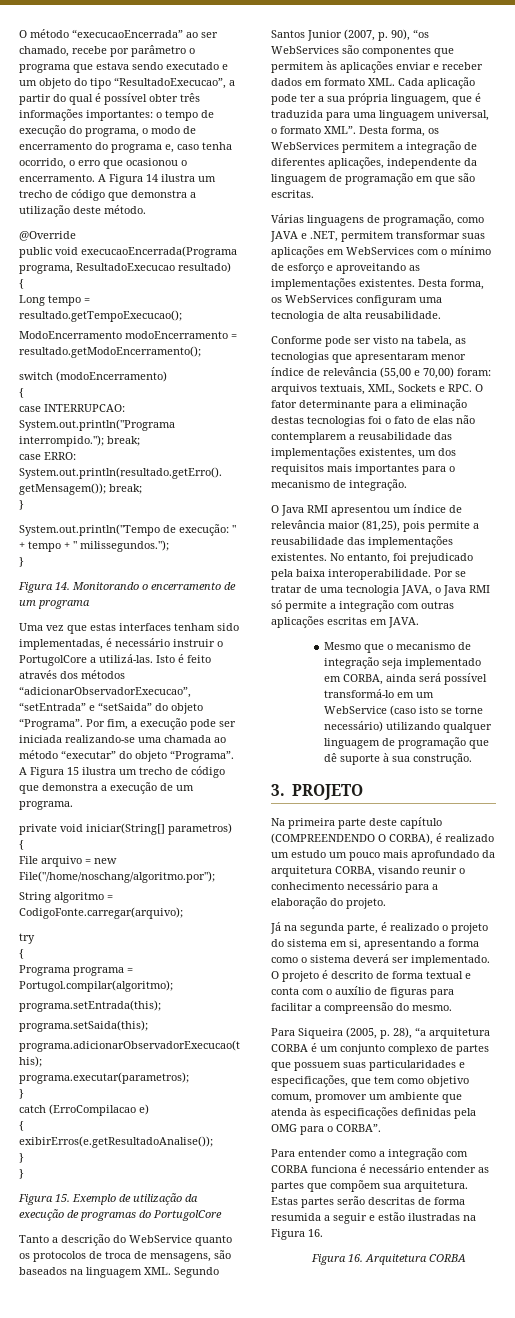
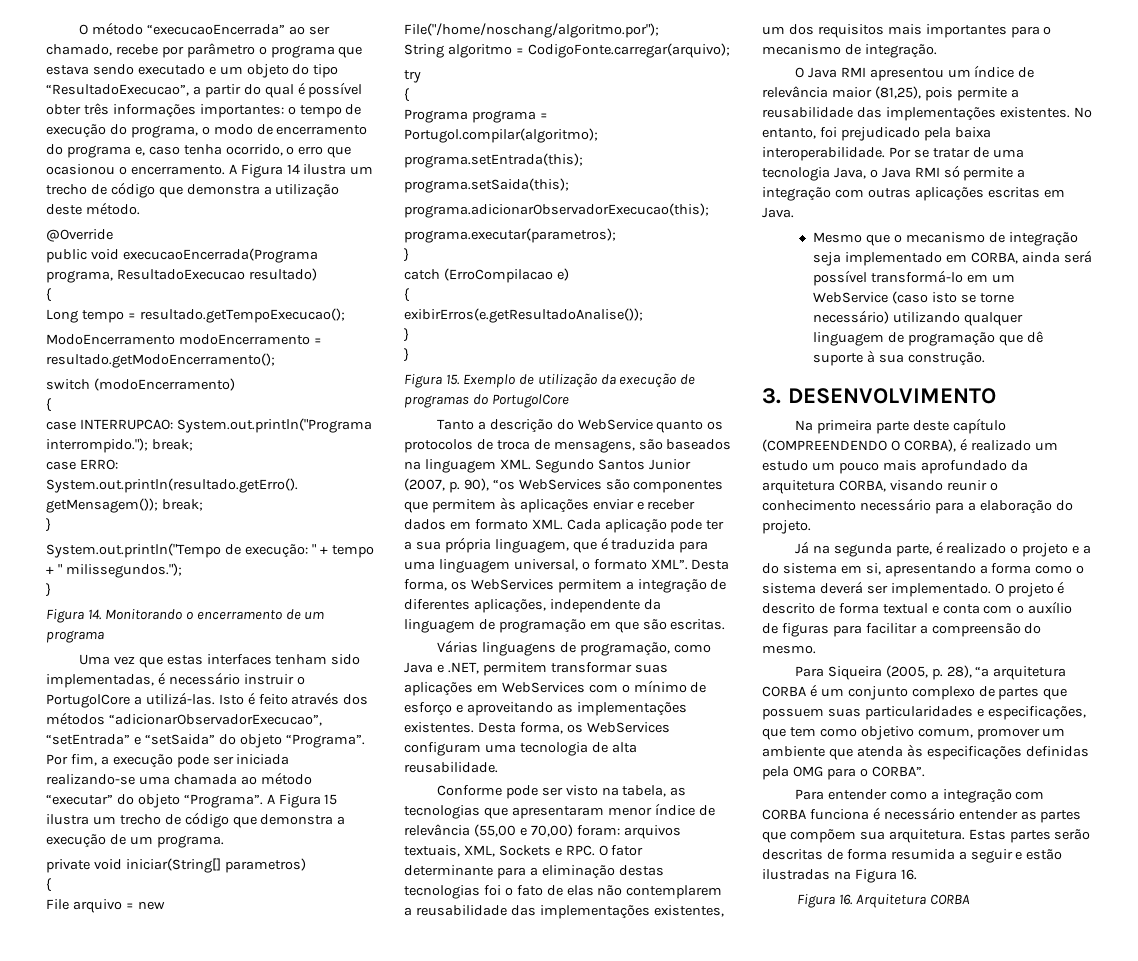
[270,231,298,242] JAVA -> [404,662,433,673] Java
[401,585,432,596] JAVA, -> [833,167,866,179] Java,
[388,617,419,628] JAVA. -> [762,207,794,218] Java.
[291,784,363,800] PROJETO -> [788,388,997,404] DESENVOLVIMENTO
(488, 928) none -> [1072,545,1092,554] e a

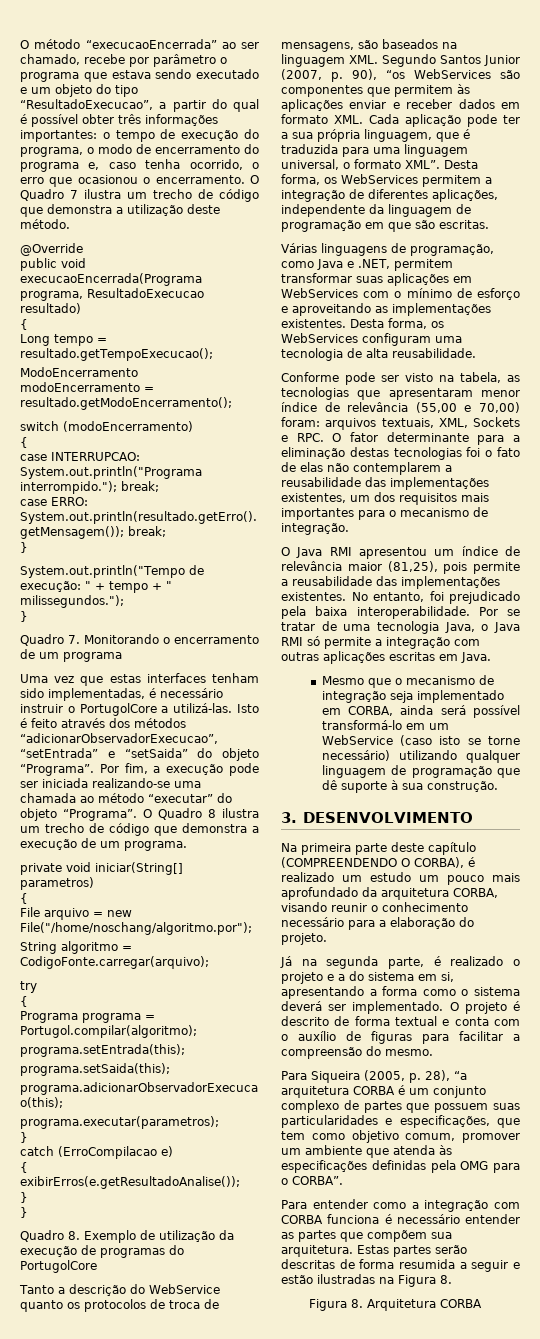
[228,164,300,178] A Figura 14 -> [250,175,259,184] [20,189,78,201] O Quadro 7
[46,609,102,623] Figura 14. -> [20,634,80,646] Quadro 7.
[266,794,338,808] A Figura 15 -> [143,808,216,820] O Quadro 8
[404,374,460,388] Figura 15. -> [20,1230,80,1242] Quadro 8.
[900,869,917,880] [797,894,854,908] 16. // Figura 16. -> [440,1275,452,1284] [308,1299,363,1311] 8. // Figura 8.

